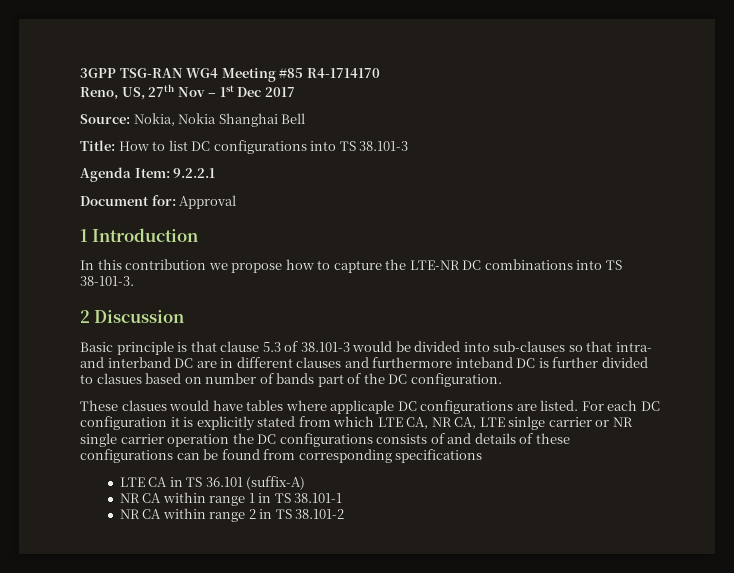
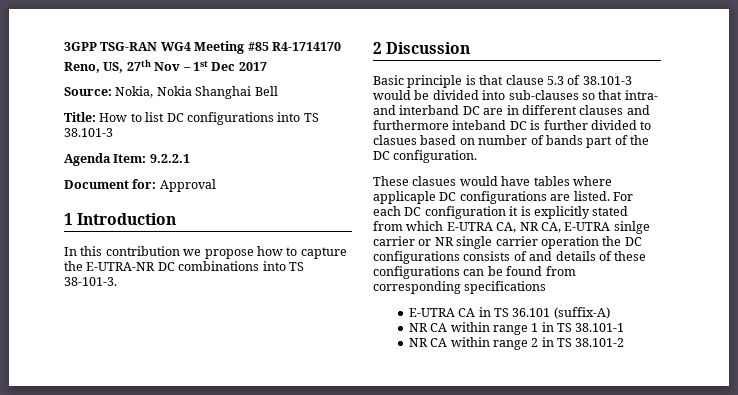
[409,260,460,270] LTE-NR -> [86,262,156,271] E-UTRA-NR
[377,417,403,427] LTE -> [446,222,493,231] E-UTRA
[479,417,505,427] LTE -> [564,222,611,231] E-UTRA
[119,477,145,487] LTE -> [408,308,455,317] E-UTRA

